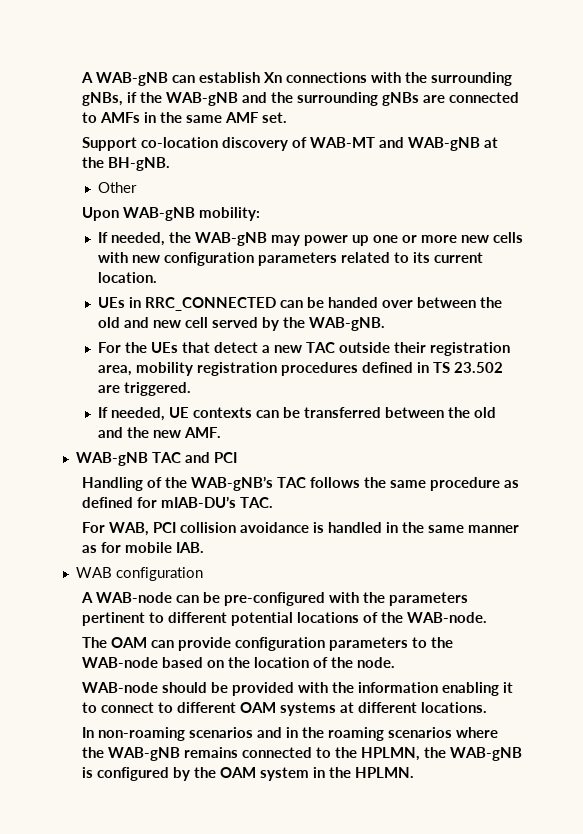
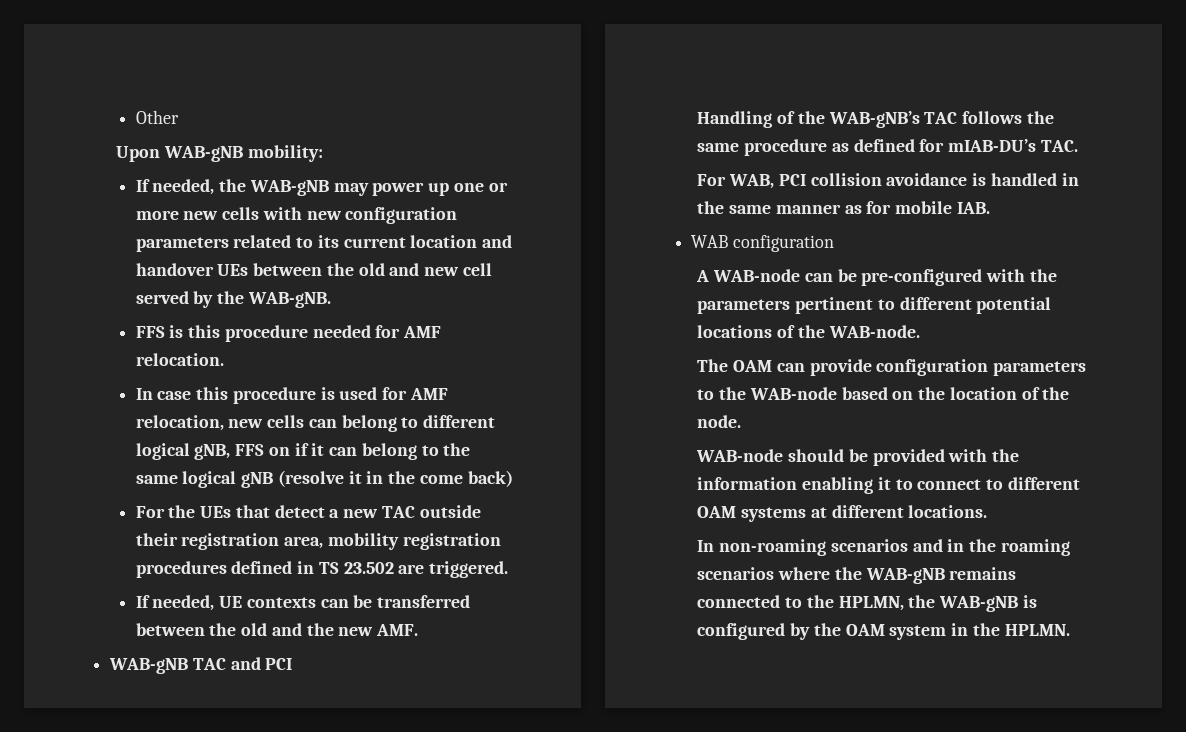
[80,72,512,86] [81,92,519,106] [81,112,287,123] [81,137,498,151] [81,157,170,171] A WAB-gNB can establish Xn connections with the surrounding gNBs, if the WAB-gNB and the surrounding gNBs are connected to AMFs in the same AMF set. // Support co-location discovery of WAB-MT and WAB-gNB at the BH-gNB. // -> (135, 117) none
[97,272,157,283] [97,297,413,311] location. // UEs in RRC_CONNECTED can be handed over -> [410,235,513,248] [135,263,249,276] location and handover UEs
(385, 324) none -> [135,325,442,342] [135,353,224,366] [135,387,448,404] [135,415,496,432] [135,443,471,460] [135,470,513,488] // FFS is this procedure needed for AMF relocation. // In case this procedure is used for AMF relocation, new cells can belong to different logical gNB, FFS on if it can belong to the same logical gNB (resolve it in the come back)

